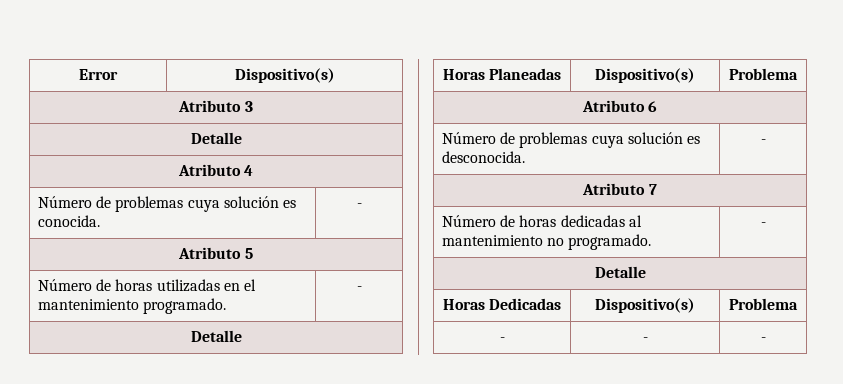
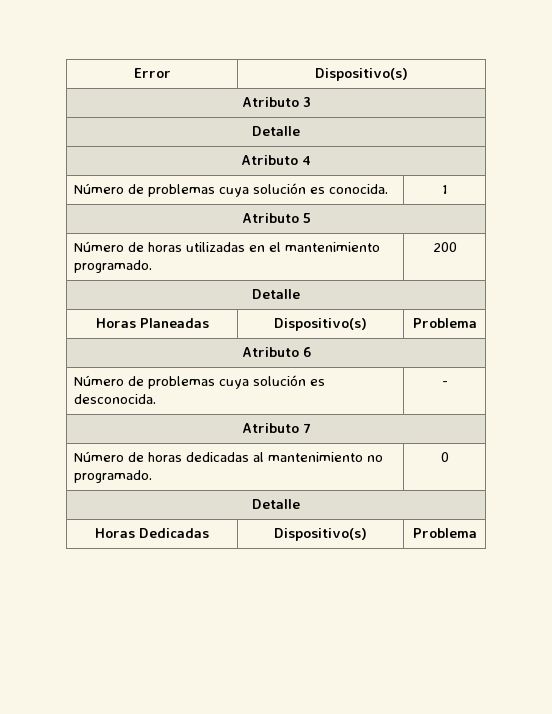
[356,203,362,208] - -> [441,185,448,194] 1
[356,286,362,291] - -> [432,242,457,252] 200
[760,222,766,227] - -> [440,452,449,462] 0
[499,337,505,342] [642,337,648,342] [760,337,766,342] // - | - | - -> (477, 533) none

